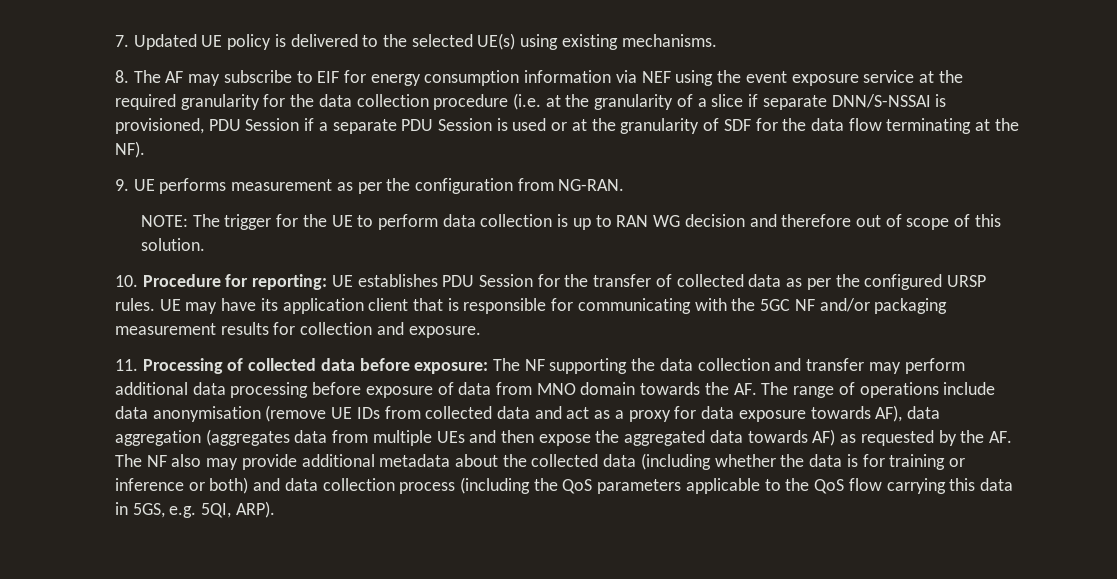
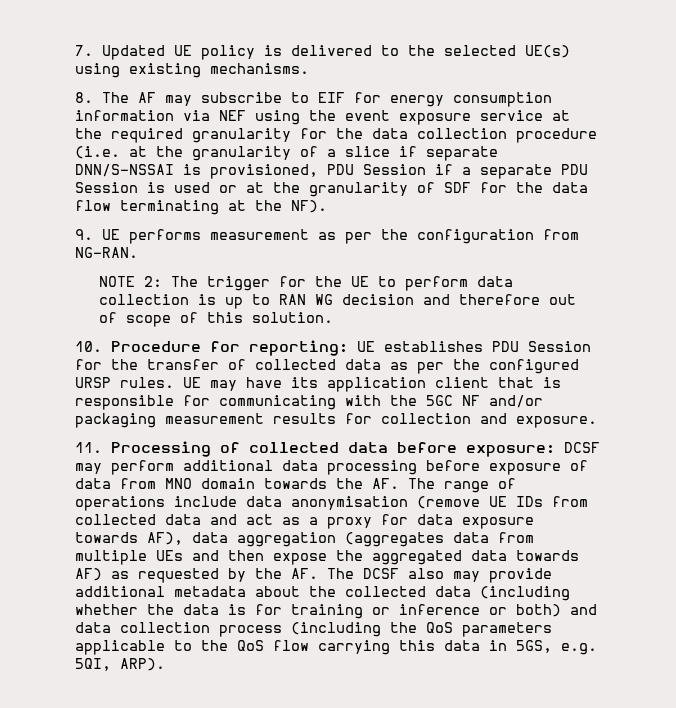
[140,215,188,227] NOTE: -> [99,276,163,287] NOTE 2:
[493,358,865,374] The NF supporting the data collection and transfer -> [564,442,601,453] DCSF
[146,455,167,467] NF -> [363,568,400,579] DCSF

